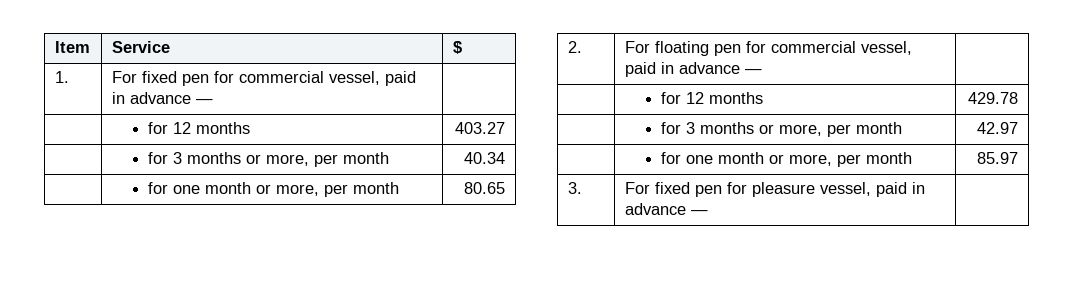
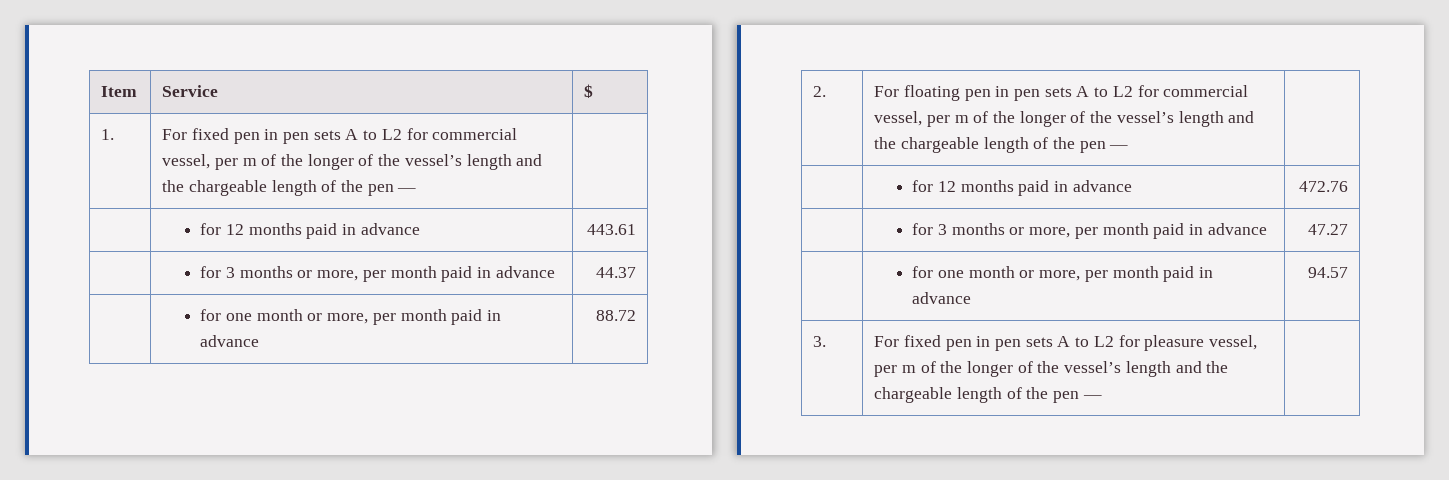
[213,71,416,86] [111,92,213,104] [147,122,250,134] [455,122,506,134] [147,152,389,167] [464,152,506,164] [147,182,399,197] [464,182,506,194] for commercial vessel, paid in advance — | // | for 12 months | 403.27 // | for 3 months or more, per month | 40.34 // | for one month or more, per month | 80.65 -> [264,128,518,144] [162,154,543,170] [162,180,417,196] [200,223,420,239] [586,224,636,235] [200,266,555,282] [595,267,636,278] [200,309,502,325] [200,335,260,347] [595,310,636,321] in pen sets A to L2 for commercial vessel, per m of the longer of the vessel’s length and the chargeable length of the pen — | // | for 12 months paid in advance | 443.61 // | for 3 months or more, per month paid in advance | 44.37 // | for one month or more, per month paid in advance | 88.72
[745,41,912,55] [624,62,762,77] [660,92,763,104] [968,92,1019,104] [660,122,902,137] [977,122,1019,134] [660,152,912,167] [977,152,1019,164] for commercial vessel, paid in advance — | // | for 12 months | 429.78 // | for 3 months or more, per month | 42.97 // | for one month or more, per month | 85.97 -> [995,85,1249,101] [874,111,1255,127] [874,137,1129,153] [912,180,1132,196] [1298,181,1348,192] [912,223,1267,239] [1307,224,1348,235] [912,266,1214,282] [912,292,972,304] [1307,267,1348,278] in pen sets A to L2 for commercial vessel, per m of the longer of the vessel’s length and the chargeable length of the pen — | // | for 12 months paid in advance | 472.76 // | for 3 months or more, per month paid in advance | 47.27 // | for one month or more, per month paid in advance | 94.57
[726,182,925,197] [624,203,686,215] for pleasure vessel, paid in advance -> [976,335,1258,351] [874,361,1229,377] [874,387,1079,403] in pen sets A to L2 for pleasure vessel, per m of the longer of the vessel’s length and the chargeable length of the pen

